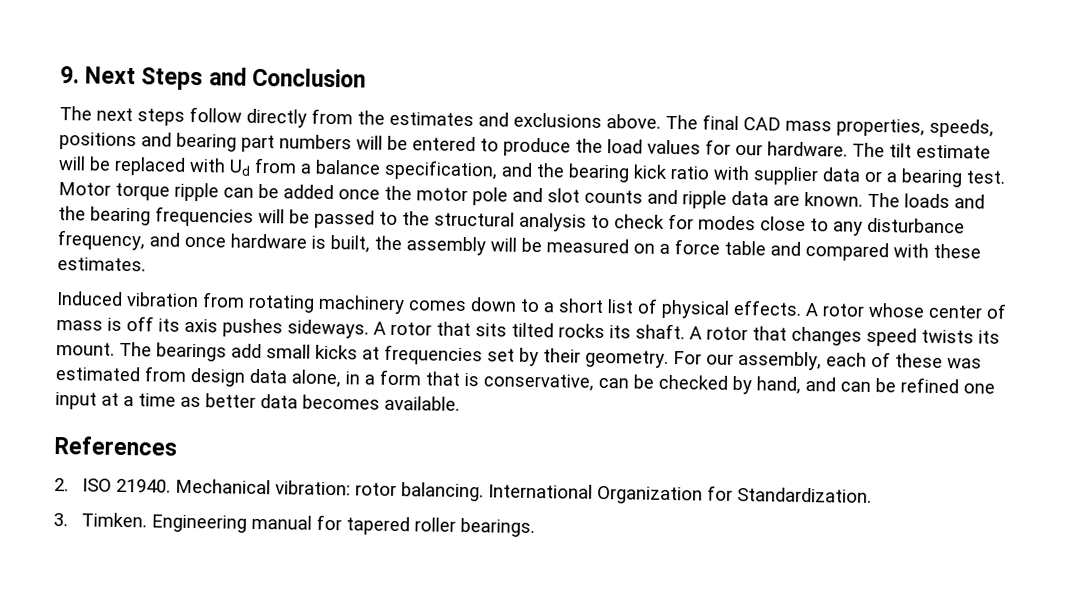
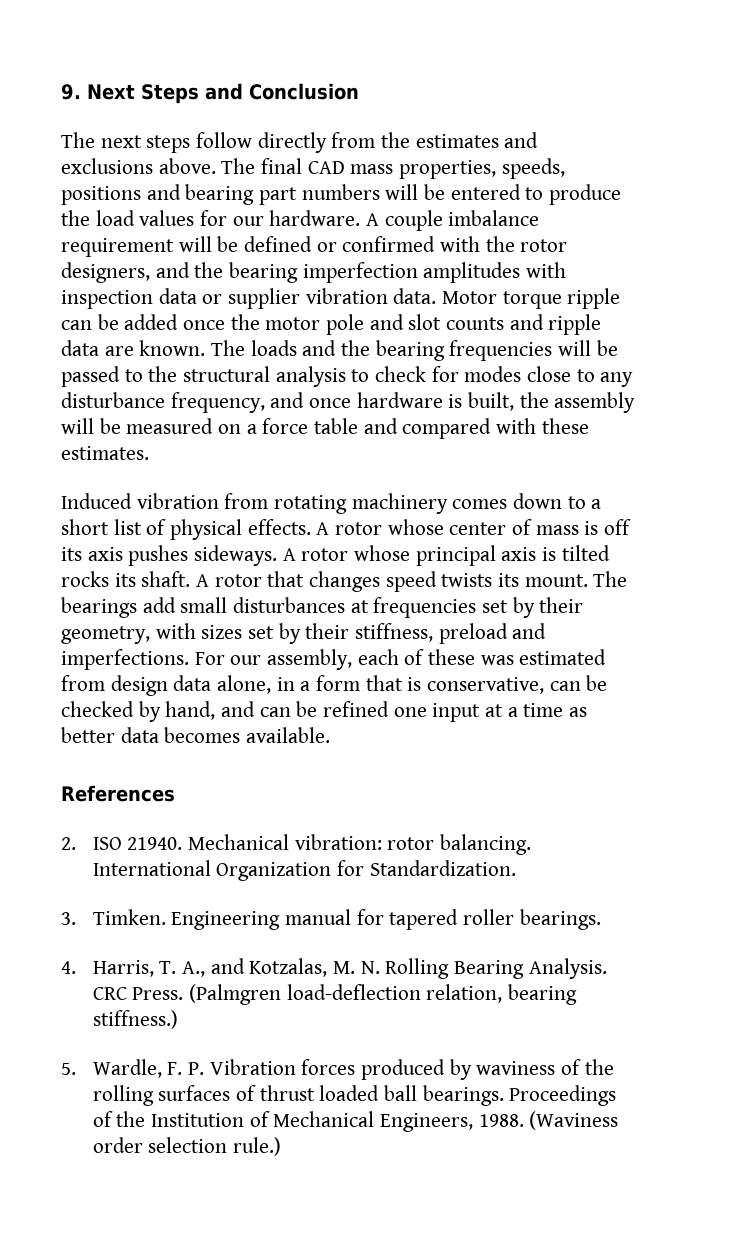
[852,142,991,159] [58,156,1005,188] The tilt estimate will be replaced with Ud from a balance specification, and the bearing kick ratio with supplier data or a bearing test. -> [366,210,540,231] [61,236,568,257] [61,262,567,283] [61,288,437,309] A couple imbalance requirement will be defined or confirmed with the rotor designers, and the bearing imperfection amplitudes with inspection data or supplier vibration data.
[436,321,507,337] that sits -> [354,545,557,566] whose principal axis is
[315,344,358,360] kicks -> [233,597,346,613] disturbances
[585,349,669,368] geometry. -> [61,623,547,644] [61,649,189,670] geometry, with sizes set by their stiffness, preload and imperfections.
(535, 527) none -> [61,958,607,979] [92,984,578,1005] [92,1010,178,1029] [61,1059,614,1080] [92,1085,617,1106] [92,1111,619,1132] [92,1137,282,1156] // 4. Harris, T. A., and Kotzalas, M. N. Rolling Bearing Analysis. CRC Press. (Palmgren load-deflection relation, bearing stiffness.) // 5. Wardle, F. P. Vibration forces produced by waviness of the rolling surfaces of thrust loaded ball bearings. Proceedings of the Institution of Mechanical Engineers, 1988. (Waviness order selection rule.)

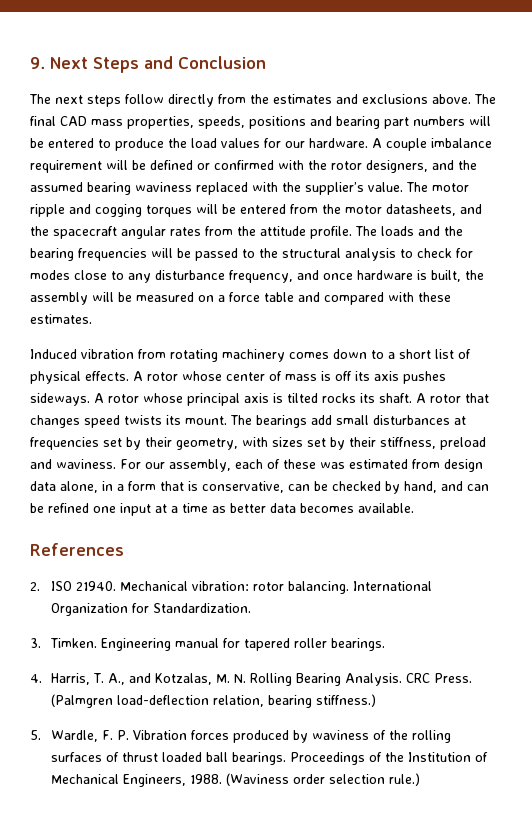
[229,262,567,283] [61,288,621,309] [61,314,602,335] [61,340,206,356] bearing imperfection amplitudes with inspection data or supplier vibration data. Motor torque ripple can be added once the motor pole and slot counts and ripple data are known. -> [30,182,469,195] [30,204,482,217] [30,226,352,239] assumed bearing waviness replaced with the supplier’s value. The motor ripple and cogging torques will be entered from the motor datasheets, and the spacecraft angular rates from the attitude profile.
[61,649,189,670] imperfections. -> [56,459,116,469] waviness.

